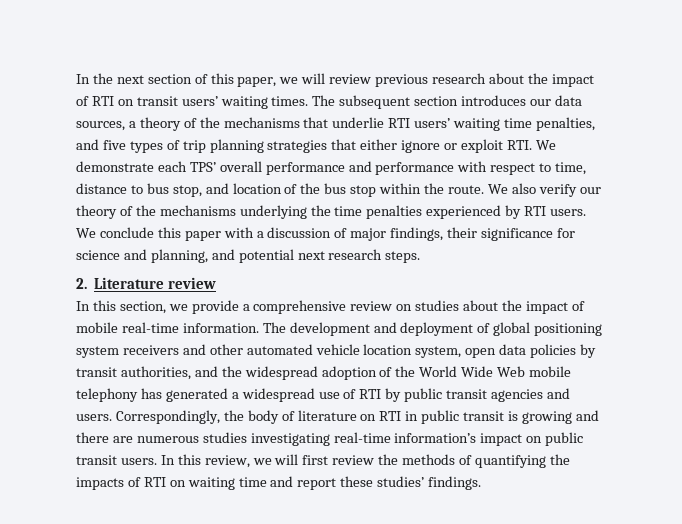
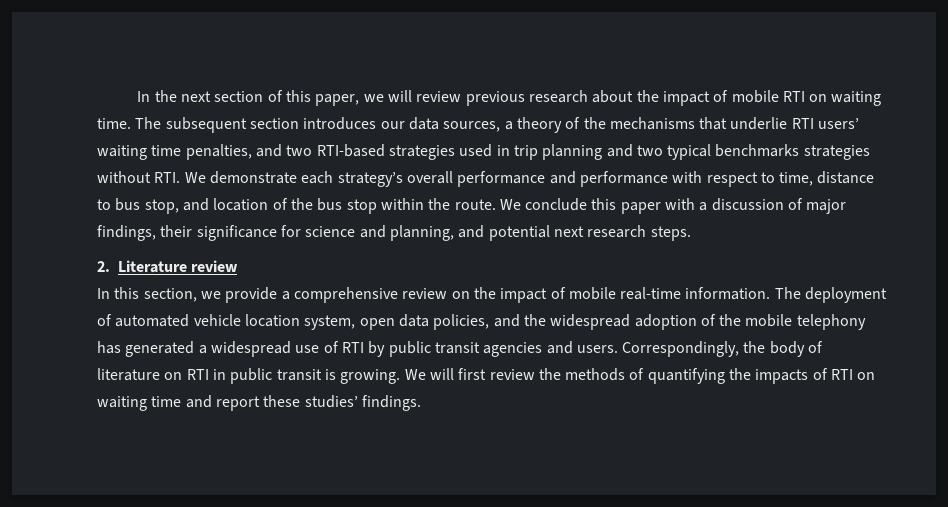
[91,96,309,109] RTI on transit users’ waiting times. -> [731,90,882,106] [97,118,131,129] mobile RTI on waiting time.
[102,139,504,153] five types of trip planning strategies that either ignore or exploit -> [286,144,870,160] [97,171,151,183] two RTI-based strategies used in trip planning and two typical benchmarks strategies without
[189,162,216,172] TPS’ -> [337,172,403,187] strategy’s
[511,183,601,197] [76,205,587,219] [76,228,96,238] also verify our theory of the mechanisms underlying the time penalties experienced by RTI users. We -> (521, 204) none
[415,300,499,311] studies about -> (470, 295) none
[289,322,603,336] [76,344,243,358] development and deployment of global positioning system receivers and other -> [805,287,888,303] [97,314,112,326] deployment of
[530,344,597,358] [76,366,191,380] policies by transit authorities, -> [433,314,490,330] policies,
[419,366,526,377] World Wide Web -> (742, 320) none
[521,410,599,424] [76,432,584,446] [76,454,272,468] growing and there are numerous studies investigating real-time information’s impact on public transit users. In this review, we -> [340,369,426,384] growing. We

